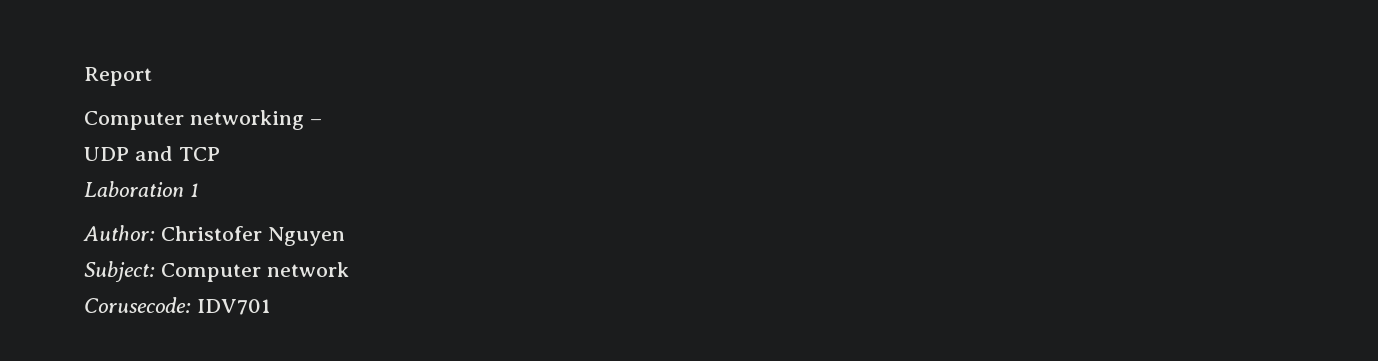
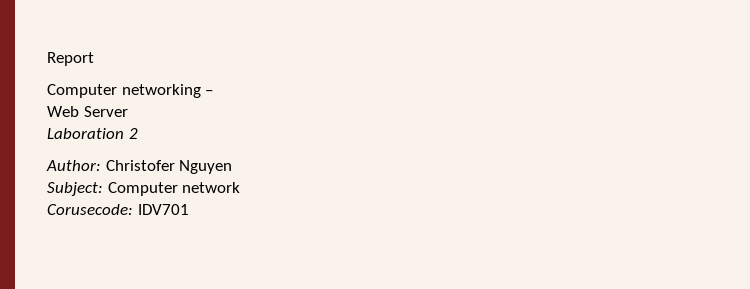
[84,146,220,161] UDP and TCP -> [47,106,128,117] Web Server
[189,183,199,197] 1 -> [128,128,138,139] 2

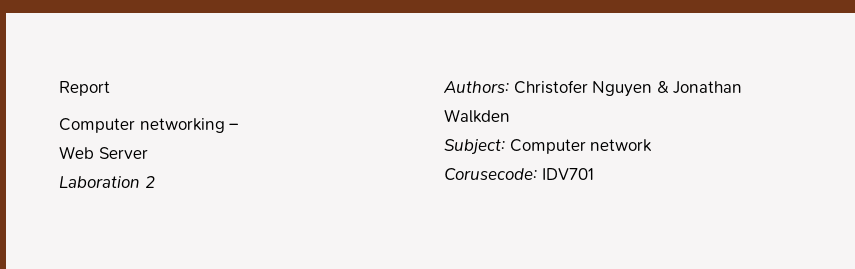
[46,160,101,171] Author: -> [443,81,509,93] Authors:
(233, 167) none -> [656,80,743,94] [444,109,510,123] & Jonathan Walkden

